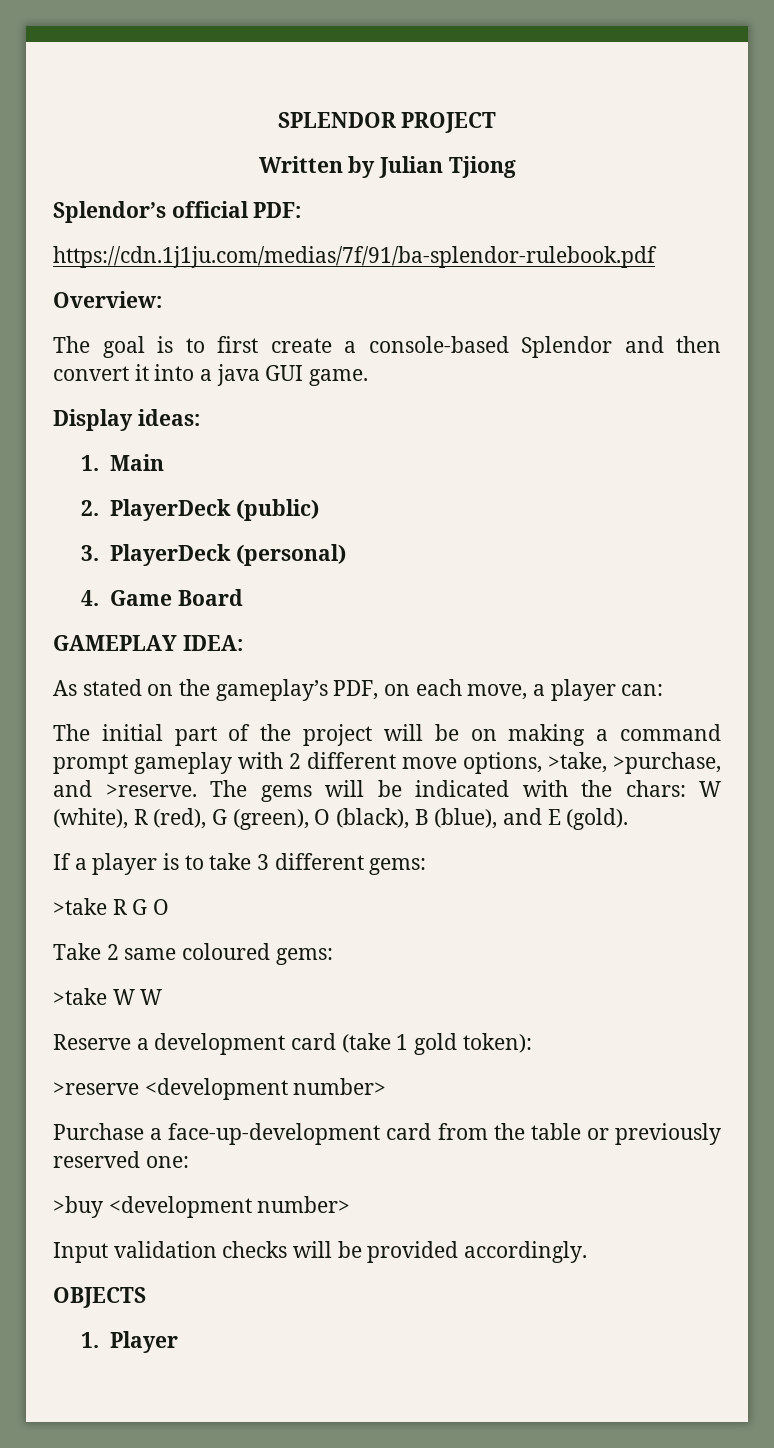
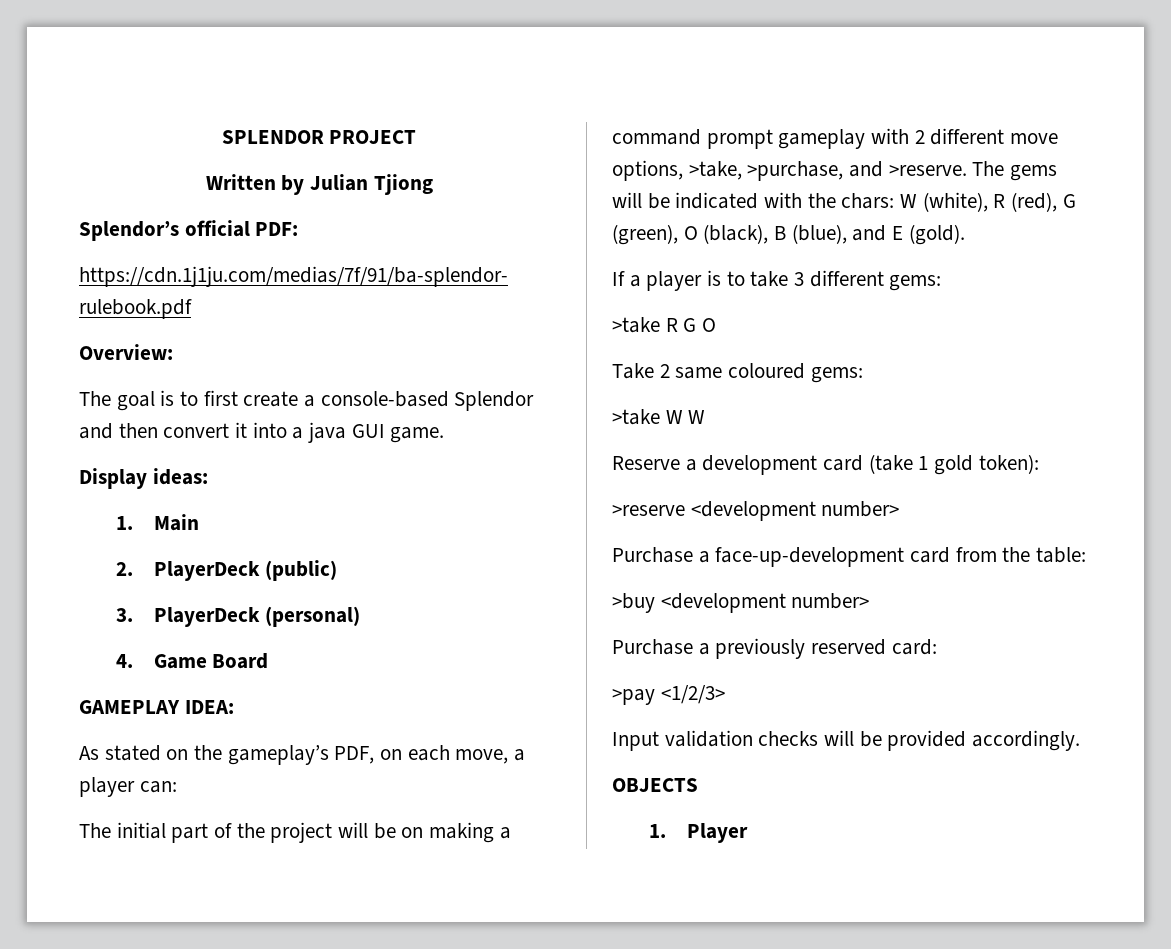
[530,1123,721,1145] [53,1151,189,1168] [53,1196,351,1218] table or previously reserved one: // >buy <development number> -> [1036,547,1087,563] [612,593,870,613] [612,638,937,659] [612,685,725,705] table: // >buy <development number> // Purchase a previously reserved card: // >pay <1/2/3>

